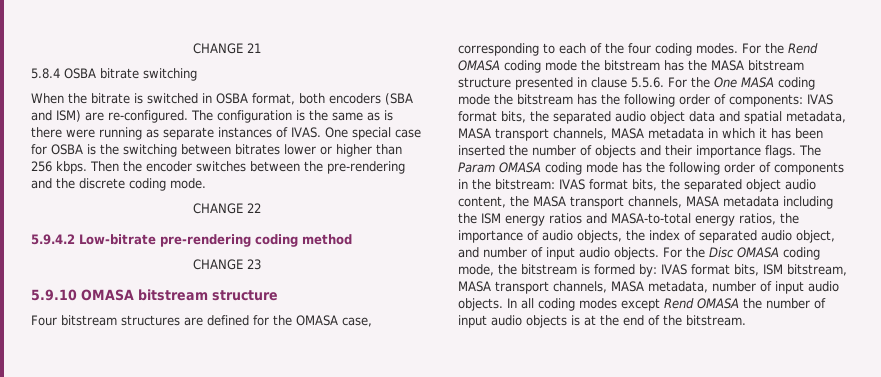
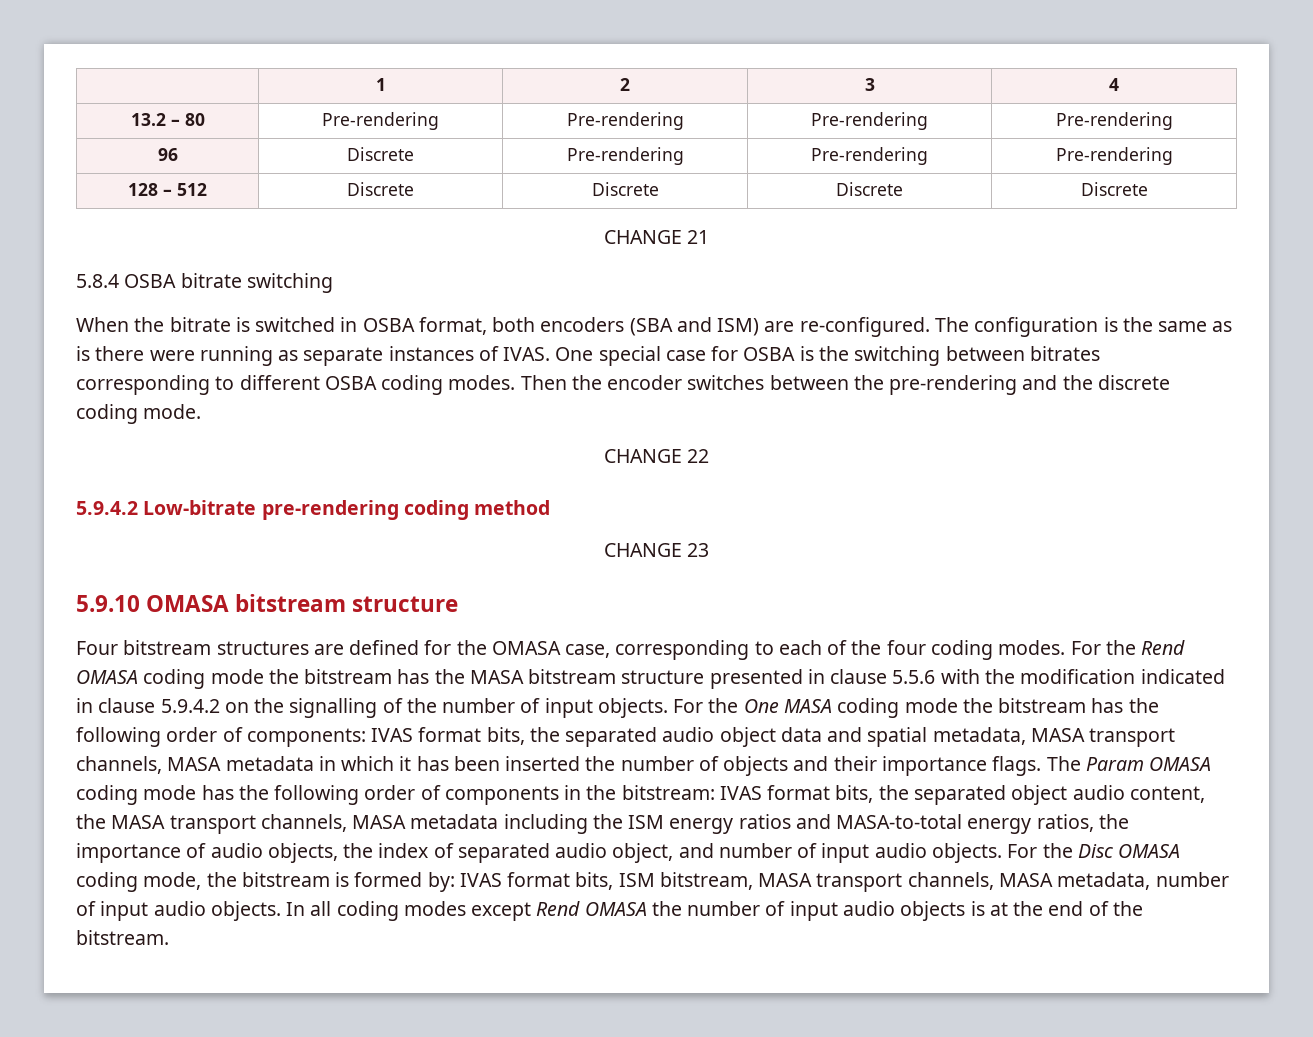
(193, 48) none -> [375,78,386,91] [620,78,630,91] [864,78,875,91] [1109,78,1119,91] [130,113,205,126] [322,112,439,130] [566,112,684,130] [811,112,928,130] [1055,112,1173,130] [157,148,178,161] [347,147,414,161] [566,147,684,165] [811,147,928,165] [1055,147,1173,165] [128,183,207,196] [347,182,414,196] [591,182,659,196] [836,182,903,196] [1080,182,1148,196] | 1 | 2 | 3 | 4 // 13.2 – 80 | Pre-rendering | Pre-rendering | Pre-rendering | Pre-rendering // 96 | Discrete | Pre-rendering | Pre-rendering | Pre-rendering // 128 – 512 | Discrete | Discrete | Discrete | Discrete //
[284,144,402,157] [31,161,87,174] lower or higher than 256 kbps. -> [76,375,516,395] corresponding to different OSBA coding modes.
[631,77,664,88] 5.5.6. -> [892,669,1225,684] [76,698,668,718] 5.5.6 with the modification indicated in clause 5.9.4.2 on the signalling of the number of input objects.

